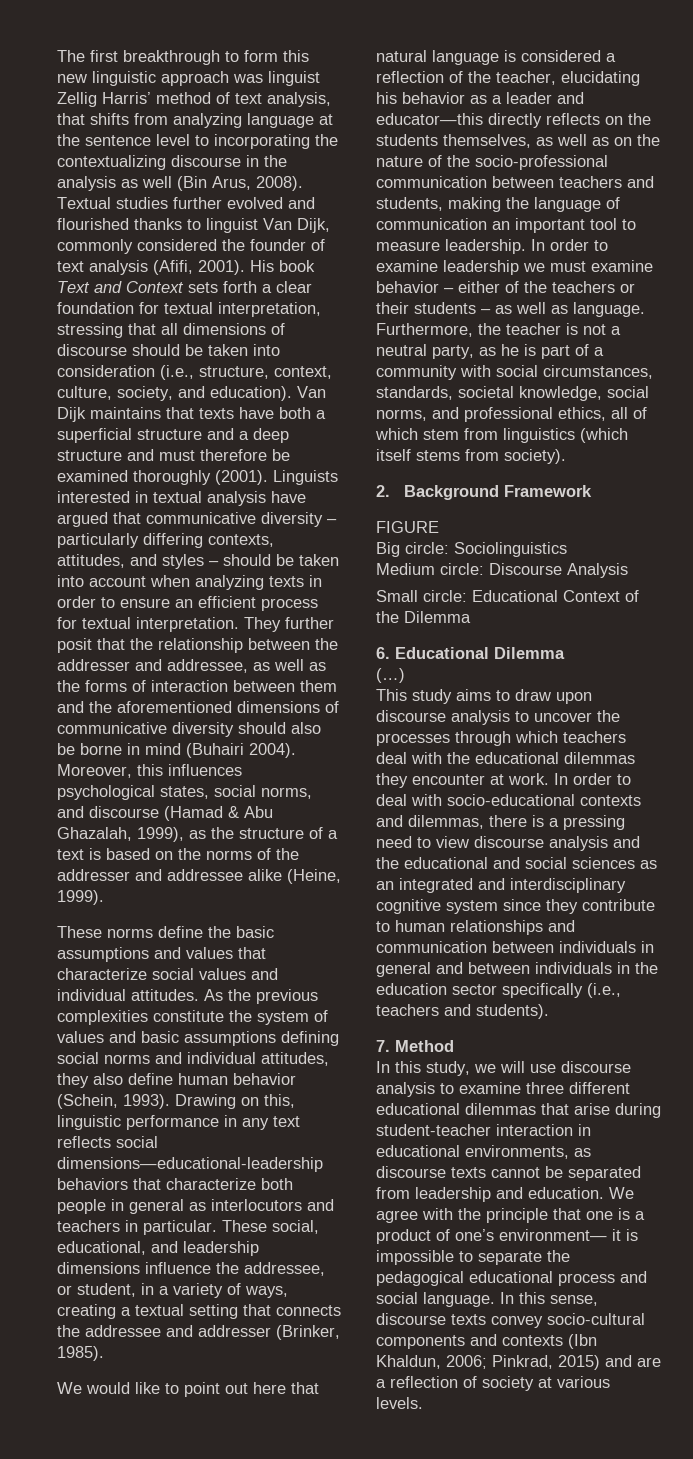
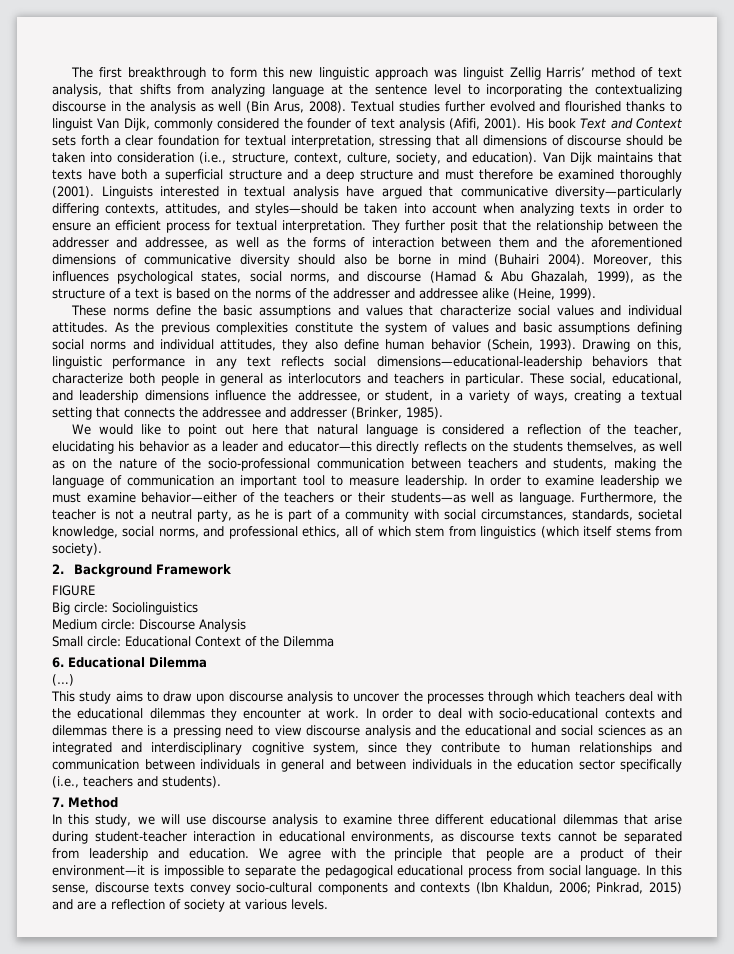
[261,512,337,527] [57,533,139,548] diversity – particularly -> [555,186,682,199] diversity—particularly
[162,554,271,569] styles – should -> [254,203,338,216] styles—should
[376,281,500,293] behavior – either -> [141,492,238,503] behavior—either
[414,302,512,314] students – as -> [390,492,466,503] students—as
[408,815,484,829] dilemmas, -> [52,725,107,736] dilemmas
[446,900,498,914] system -> [312,742,359,755] system,
[586,1208,630,1220] one is -> [486,848,554,861] people are
[455,1229,621,1241] one’s environment— it -> [654,848,682,859] [52,865,145,876] their environment—it
[620,1271,647,1283] and -> [516,865,544,876] from

